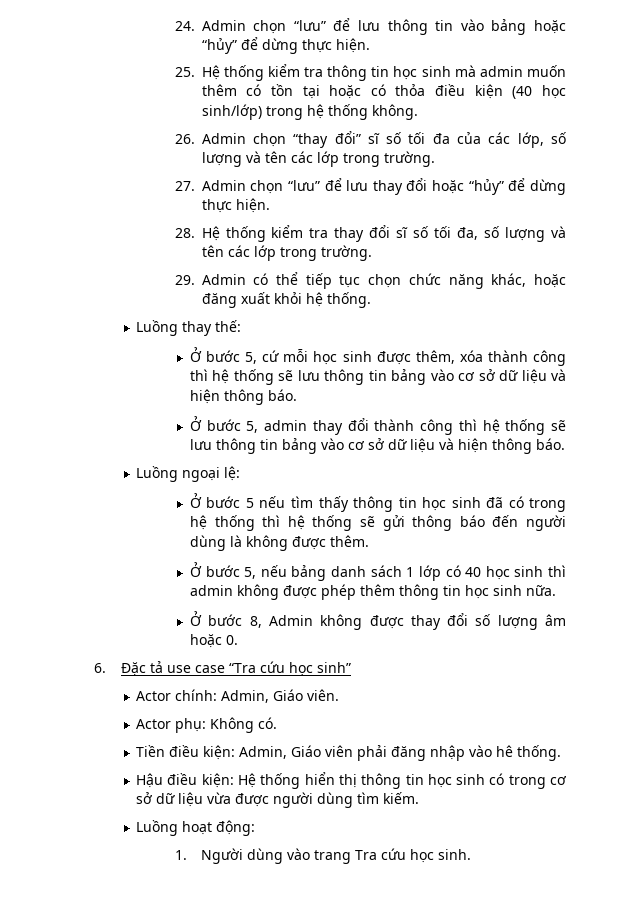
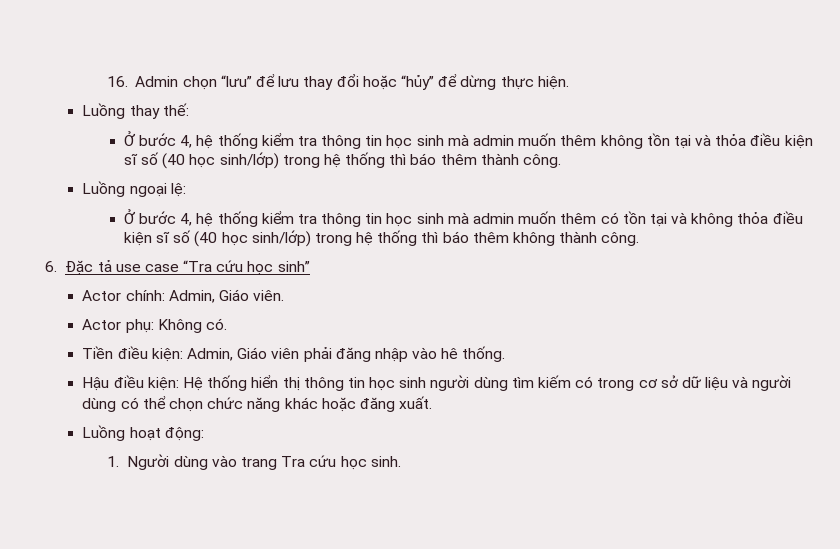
[174,18,566,35] [201,37,370,54] [174,64,567,81] [201,84,567,99] [201,104,418,120] [174,131,567,148] [201,151,435,167] [174,181,195,191] 24. Admin chọn “lưu” để lưu thông tin vào bảng hoặc “hủy” để dừng thực hiện. // 25. Hệ thống kiểm tra thông tin học sinh mà admin muốn thêm có tồn tại hoặc có thỏa điều kiện (40 học sinh/lớp) trong hệ thống không. // 26. Admin chọn “thay đổi” sĩ số tối đa của các lớp, số lượng và tên các lớp trong trường. // 27. -> [106,76,128,87] 16.
[174,225,566,242] [201,245,372,261] [174,272,566,289] [201,292,371,308] // 28. Hệ thống kiểm tra thay đổi sĩ số tối đa, số lượng và tên các lớp trong trường. // 29. Admin có thể tiếp tục chọn chức năng khác, hoặc đăng xuất khỏi hệ thống. -> (569, 83) none
[245,349,566,366] [189,369,567,385] [189,389,297,405] [189,416,566,435] [189,438,565,454] 5, cứ mỗi học sinh được thêm, xóa thành công thì hệ thống sẽ lưu thông tin bảng vào cơ sở dữ liệu và hiện thông báo. // Ở bước 5, admin thay đổi thành công thì hệ thống sẽ lưu thông tin bảng vào cơ sở dữ liệu và hiện thông báo. -> [180,133,813,149] [123,152,562,169] 4, hệ thống kiểm tra thông tin học sinh mà admin muốn thêm không tồn tại và thỏa điều kiện sĩ số (40 học sinh/lớp) trong hệ thống thì báo thêm thành công.
[245,496,566,512] [189,515,566,531] [189,535,369,551] [189,562,566,581] [189,584,556,600] [189,611,566,630] [189,634,238,648] 5 nếu tìm thấy thông tin học sinh đã có trong hệ thống thì hệ thống sẽ gửi thông báo đến người dùng là không được thêm. // Ở bước 5, nếu bảng danh sách 1 lớp có 40 học sinh thì admin không được phép thêm thông tin học sinh nữa. // Ở bước 8, Admin không được thay đổi số lượng âm hoặc 0. -> [180,211,803,227] [123,230,640,247] 4, hệ thống kiểm tra thông tin học sinh mà admin muốn thêm có tồn tại và không thỏa điều kiện sĩ số (40 học sinh/lớp) trong hệ thống thì báo thêm không thành công.
(486, 779) none -> [430,375,572,391] người dùng tìm kiếm
[207,792,420,808] vừa được người dùng tìm kiếm. -> [732,375,792,391] [82,396,433,412] và người dùng có thể chọn chức năng khác hoặc đăng xuất.

